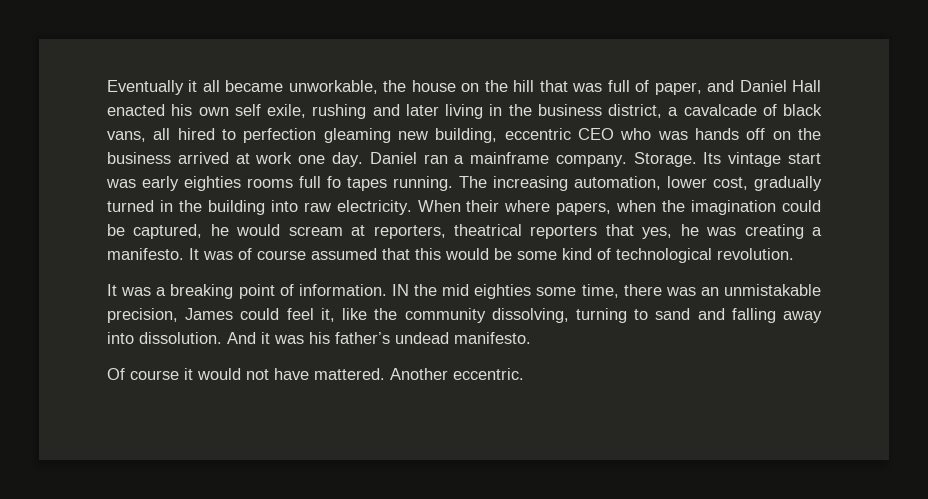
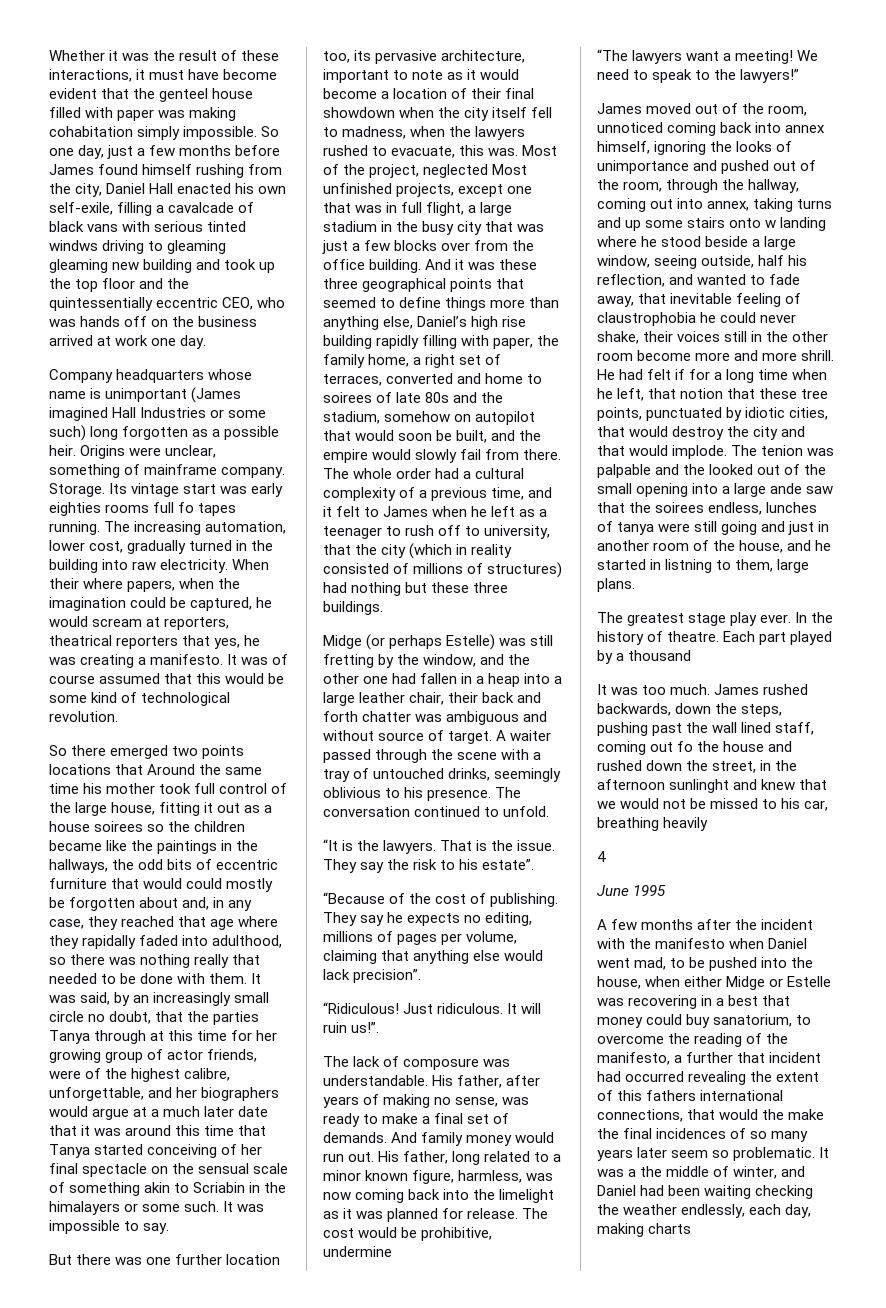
[107,80,735,95] Eventually it all became unworkable, the house on the hill that was full of paper, and -> [49,50,280,61] [49,69,278,82] [49,88,254,102] [49,107,237,121] [49,126,280,140] [49,145,281,159] [49,164,283,178] [49,183,103,197] Whether it was the result of these interactions, it must have become evident that the genteel house filled with paper was making cohabitation simply impossible. So one day, just a few months before James found himself rushing from the city,
[234,104,822,119] [107,128,614,143] self exile, rushing and later living in the business district, a cavalcade of black vans, all hired to perfection gleaming new building, eccentric CEO -> [49,202,255,216] [49,221,247,232] [49,240,227,254] [49,259,276,273] [49,278,190,292] [49,297,254,311] self-exile, filling a cavalcade of black vans with serious tinted windws driving to gleaming gleaming new building and took up the top floor and the quintessentially eccentric CEO,
[369,152,465,164] Daniel ran a -> [49,369,253,383] [49,387,242,403] [49,407,267,421] [49,425,280,441] [49,445,217,459] [49,464,141,478] // Company headquarters whose name is unimportant (James imagined Hall Industries or some such) long forgotten as a possible heir. Origins were unclear, something of
[107,284,821,299] [107,308,822,323] [107,332,531,344] [107,368,524,380] It was a breaking point of information. IN the mid eighties some time, there was an unmistakable precision, James could feel it, like the community dissolving, turning to sand and falling away into dissolution. And it was his father’s undead manifesto. // Of course it would not have mattered. Another eccentric. -> [49,745,245,759] [49,764,263,775] [49,783,288,794] [49,802,273,816] [49,821,246,832] [49,840,259,854] [49,859,279,873] [49,878,274,892] [49,897,253,911] [49,916,279,930] [49,935,283,949] [49,954,261,968] [49,973,262,984] [49,992,270,1006] [49,1011,260,1025] [49,1030,278,1044] [49,1049,258,1063] [49,1068,231,1082] [49,1087,280,1101] [49,1106,269,1120] [49,1125,267,1136] [49,1144,263,1158] [49,1163,289,1177] [49,1182,287,1196] [49,1201,265,1215] [49,1220,170,1234] [49,1254,281,1265] [323,50,526,64] [323,69,520,83] [323,88,535,99] [323,107,553,121] [323,126,526,140] [323,145,558,158] [323,164,528,178] [323,183,533,197] [323,202,513,216] [323,221,545,235] [322,240,535,254] [323,259,538,273] [323,278,525,292] [323,297,560,311] [323,316,527,330] [323,335,560,349] [323,354,502,368] [323,373,543,386] [323,392,504,403] [323,411,536,425] [323,430,542,443] [323,449,562,463] [323,468,525,479] [323,487,553,501] [323,506,548,517] [323,525,551,539] [323,543,513,559] [323,562,563,578] [323,582,509,596] [323,601,383,615] [323,634,554,650] [323,654,531,668] [323,673,563,687] [323,692,542,706] [323,711,548,725] [323,730,552,744] [323,749,542,763] [323,768,562,782] [323,787,522,801] [323,806,550,817] [323,839,556,854] [323,859,535,873] [323,892,559,907] [323,912,533,926] [323,931,518,945] [323,950,544,964] [323,969,422,983] [323,1002,542,1014] [323,1022,380,1033] [323,1056,511,1070] [323,1075,541,1088] [323,1094,530,1108] [323,1113,510,1127] [323,1132,555,1146] [323,1151,562,1165] [323,1170,554,1184] [323,1189,555,1203] [323,1208,549,1222] [323,1227,493,1241] [323,1246,392,1257] [597,49,819,64] [597,69,800,83] [597,103,808,116] [597,122,826,136] [597,141,793,155] [597,160,817,174] [597,179,800,193] [597,198,833,212] [597,217,827,231] [597,236,797,250] [597,255,808,269] [597,274,801,287] [597,293,802,307] [597,312,797,326] [597,331,829,344] [597,350,835,361] [597,369,828,383] [597,388,829,401] [597,407,829,421] [597,426,806,440] [597,445,835,459] [597,464,827,478] [597,483,834,497] [597,502,818,515] [597,521,830,535] [597,540,832,553] [597,559,810,573] [597,578,635,592] [597,612,834,626] [597,631,833,645] [597,650,692,664] [597,684,809,695] [597,703,783,717] [597,722,815,736] [597,741,793,755] [597,760,798,773] [597,779,828,793] [597,798,829,811] [597,817,709,831] [597,851,606,862] [597,885,667,896] [597,919,814,930] [597,938,808,949] [597,957,814,971] [597,976,832,990] [597,995,791,1009] [597,1014,812,1028] [597,1033,789,1047] [597,1052,822,1065] [597,1071,820,1085] [597,1090,784,1101] [597,1109,825,1122] [597,1128,809,1142] [597,1147,830,1161] [597,1166,806,1179] [597,1185,814,1199] [597,1204,812,1218] [597,1223,692,1237] So there emerged two points locations that Around the same time his mother took full control of the large house, fitting it out as a house soirees so the children became like the paintings in the hallways, the odd bits of eccentric furniture that would could mostly be forgotten about and, in any case, they reached that age where they rapidally faded into adulthood, so there was nothing really that needed to be done with them. It was said, by an increasingly small circle no doubt, that the parties Tanya through at this time for her growing group of actor friends, were of the highest calibre, unforgettable, and her biographers would argue at a much later date that it was around this time that Tanya started conceiving of her final spectacle on the sensual scale of something akin to Scriabin in the himalayers or some such. It was impossible to say. // But there was one further location too, its pervasive architecture, important to note as it would become a location of their final showdown when the city itself fell to madness, when the lawyers rushed to evacuate, this was. Most of the project, neglected Most unfinished projects, except one that was in full flight, a large stadium in the busy city that was just a few blocks over from the office building. And it was these three geographical points that seemed to define things more than anything else, Daniel’s high rise building rapidly filling with paper, the family home, a right set of terraces, converted and home to soirees of late 80s and the stadium, somehow on autopilot that would soon be built, and the empire would slowly fail from there. The whole order had a cultural complexity of a previous time, and it felt to James when he left as a teenager to rush off to university, that the city (which in reality consisted of millions of structures) had nothing but these three buildings. // Midge (or perhaps Estelle) was still fretting by the window, and the other one had fallen in a heap into a large leather chair, their back and forth chatter was ambiguous and without source of target. A waiter passed through the scene with a tray of untouched drinks, seemingly oblivious to his presence. The conversation continued to unfold. // “It is the lawyers. That is the issue. They say the risk to his estate”. // “Because of the cost of publishing. They say he expects no editing, millions of pages per volume, claiming that anything else would lack precision”. // “Ridiculous! Just ridiculous. It will ruin us!”. // The lack of composure was understandable. His father, after years of making no sense, was ready to make a final set of demands. And family money would run out. His father, long related to a minor known figure, harmless, was now coming back into the limelight as it was planned for release. The cost would be prohibitive, undermine // “The lawyers want a meeting! We need to speak to the lawyers!” // James moved out of the room, unnoticed coming back into annex himself, ignoring the looks of unimportance and pushed out of the room, through the hallway, coming out into annex, taking turns and up some stairs onto w landing where he stood beside a large window, seeing outside, half his reflection, and wanted to fade away, that inevitable feeling of claustrophobia he could never shake, their voices still in the other room become more and more shrill. He had felt if for a long time when he left, that notion that these tree points, punctuated by idiotic cities, that would destroy the city and that would implode. The tenion was palpable and the looked out of the small opening into a large ande saw that the soirees endless, lunches of tanya were still going and just in another room of the house, and he started in listning to them, large plans. // The greatest stage play ever. In the history of theatre. Each part played by a thousand // It was too much. James rushed backwards, down the steps, pushing past the wall lined staff, coming out fo the house and rushed down the street, in the afternoon sunlinght and knew that we would not be missed to his car, breathing heavily // 4 // June 1995 // A few months after the incident with the manifesto when Daniel went mad, to be pushed into the house, when either Midge or Estelle was recovering in a best that money could buy sanatorium, to overcome the reading of the manifesto, a further that incident had occurred revealing the extent of this fathers international connections, that would the make the final incidences of so many years later seem so problematic. It was a the middle of winter, and Daniel had been waiting checking the weather endlessly, each day, making charts

